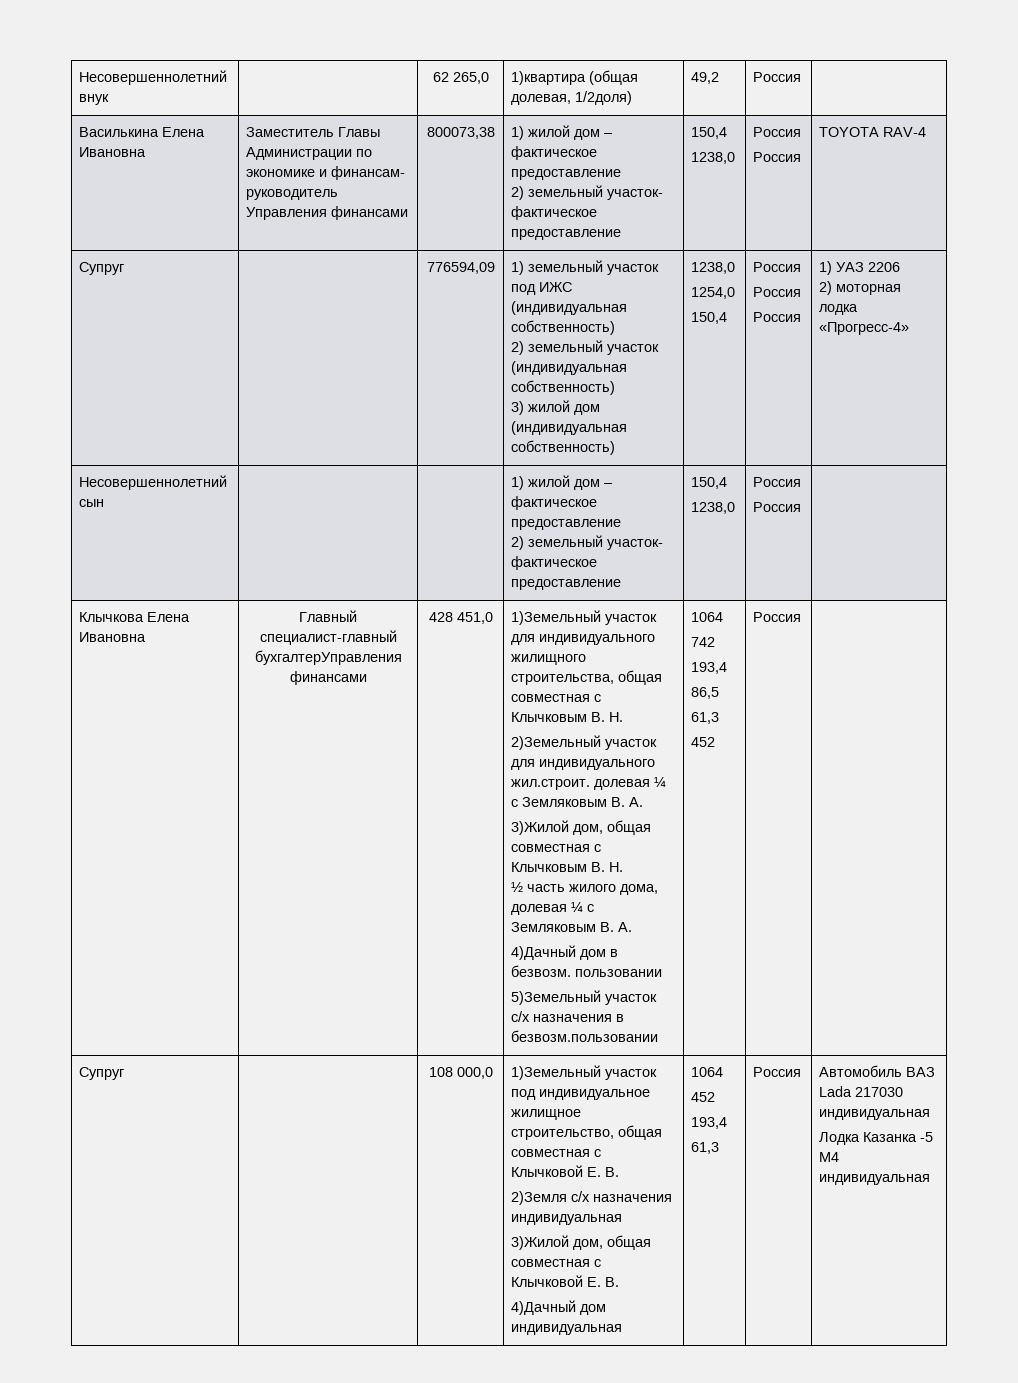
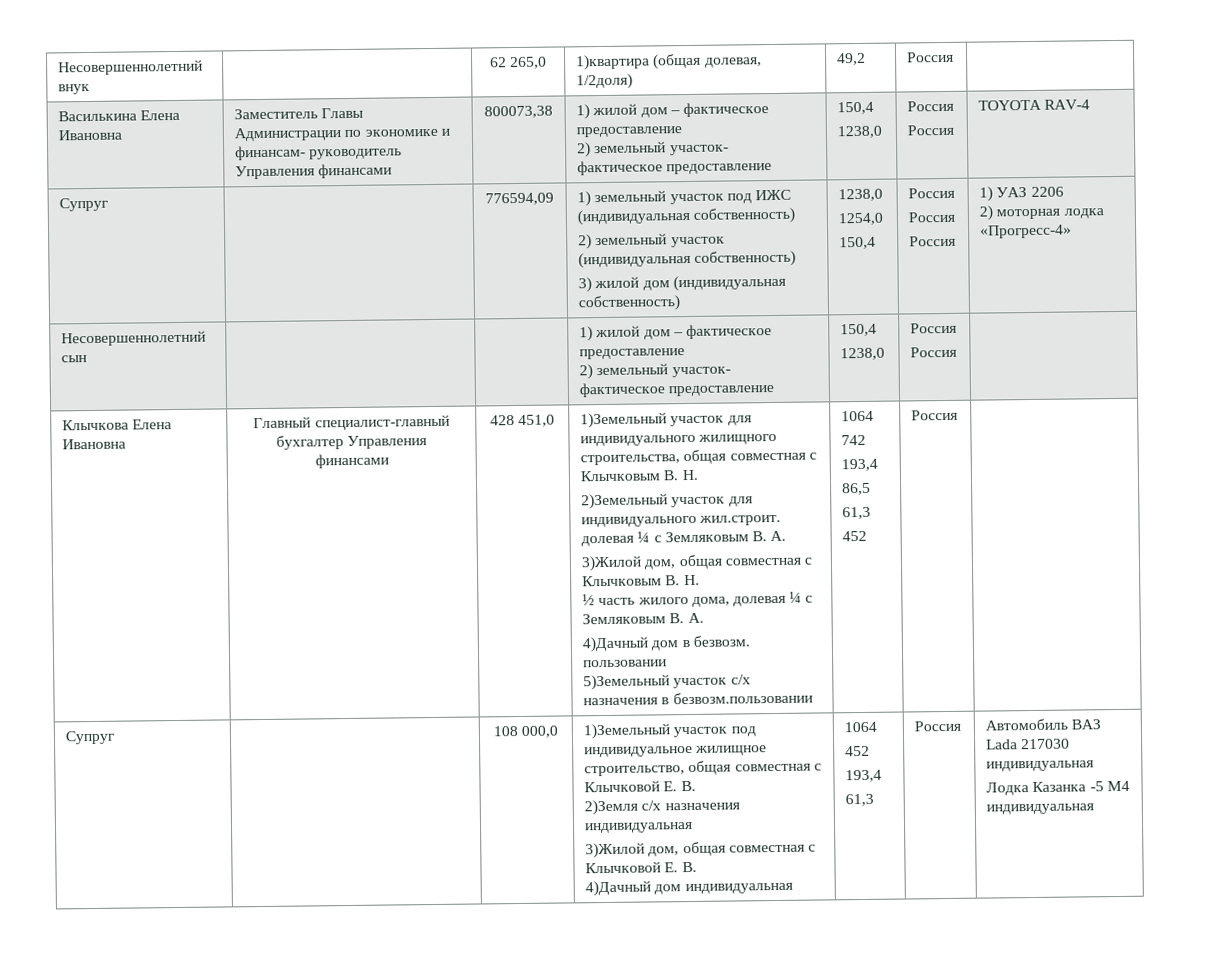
[254,650,402,665] бухгалтерУправления -> [275,435,428,450] бухгалтер Управления

